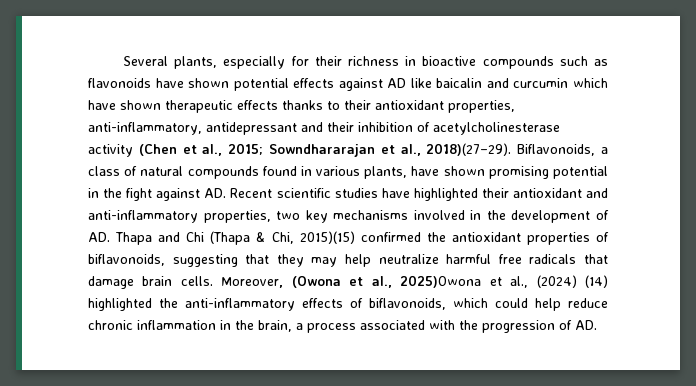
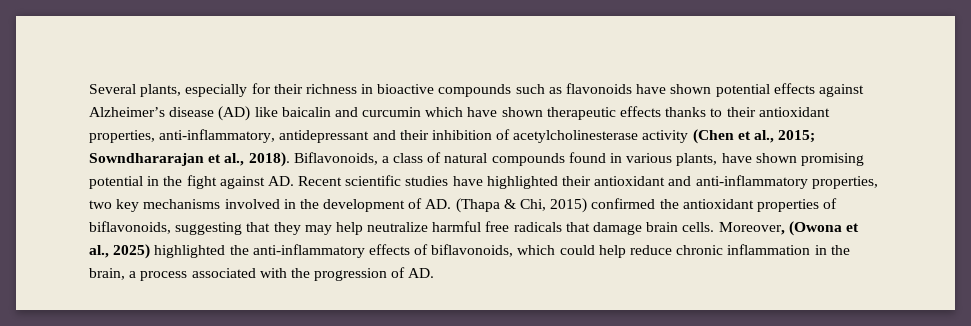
[387,78,407,88] AD -> [89,106,251,121] Alzheimer’s disease (AD)
[426,143,512,156] 2018)(27–29). -> [248,152,290,167] 2018).
[115,232,205,245] Thapa and Chi -> (452, 204) none
[299,231,355,244] 2015)(15) -> [550,198,588,213] 2015)
[400,275,608,288] 2025)Owona et al., (2024) (14) -> [113,244,151,259] 2025)

